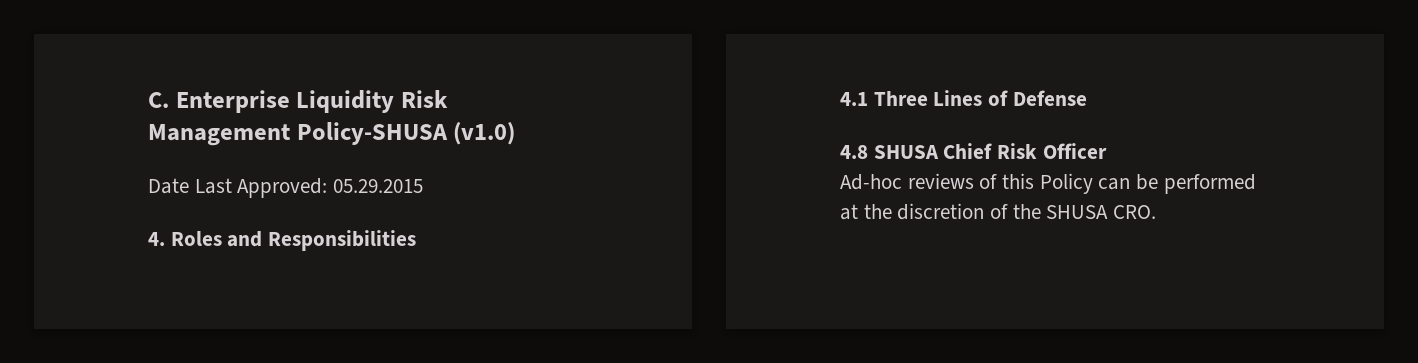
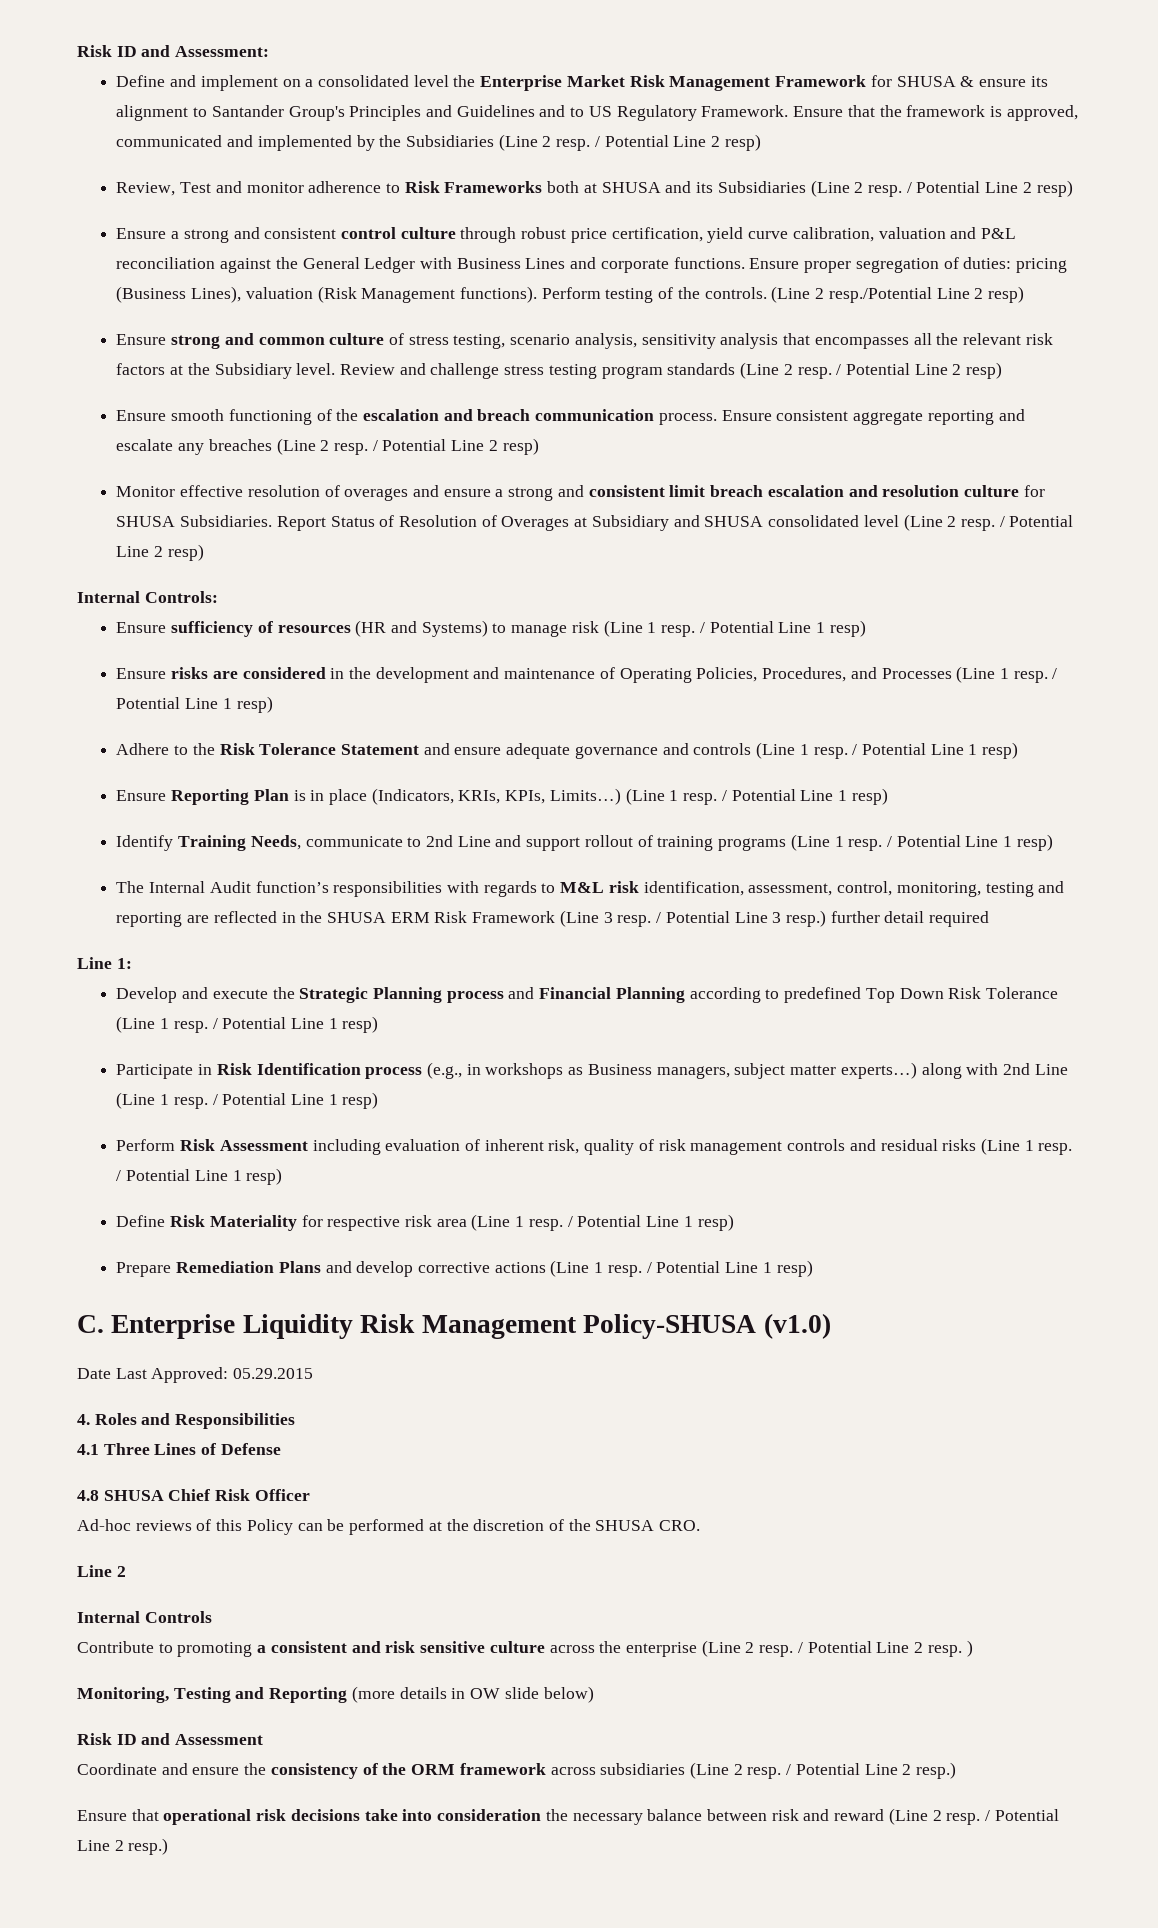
(148, 100) none -> [77,45,270,57] [116,75,1048,91] [116,105,1078,121] [116,134,761,151] [116,180,1073,197] [116,227,1016,243] [116,257,1067,273] [116,286,1024,303] [116,333,1053,349] [116,362,1003,379] [116,409,1025,425] [116,438,539,455] [116,485,1045,501] [116,514,1074,531] [116,544,204,561] [77,591,218,603] [116,620,866,637] [116,666,1058,683] [116,696,273,713] [116,742,1019,759] [116,788,888,805] [116,834,1053,851] [116,881,1065,897] [116,910,990,927] [77,957,132,969] [116,987,1058,1003] [116,1016,379,1033] [116,1062,1068,1079] [116,1092,379,1109] [116,1138,1073,1155] [116,1168,283,1185] [116,1214,734,1231] [116,1260,813,1277] Risk ID and Assessment: // Define and implement on a consolidated level the Enterprise Market Risk Management Framework for SHUSA & ensure its alignment to Santander Group's Principles and Guidelines and to US Regulatory Framework. Ensure that the framework is approved, communicated and implemented by the Subsidiaries (Line 2 resp. / Potential Line 2 resp) // Review, Test and monitor adherence to Risk Frameworks both at SHUSA and its Subsidiaries (Line 2 resp. / Potential Line 2 resp) // Ensure a strong and consistent control culture through robust price certification, yield curve calibration, valuation and P&L reconciliation against the General Ledger with Business Lines and corporate functions. Ensure proper segregation of duties: pricing (Business Lines), valuation (Risk Management functions). Perform testing of the controls. (Line 2 resp./Potential Line 2 resp) // Ensure strong and common culture of stress testing, scenario analysis, sensitivity analysis that encompasses all the relevant risk factors at the Subsidiary level. Review and challenge stress testing program standards (Line 2 resp. / Potential Line 2 resp) // Ensure smooth functioning of the escalation and breach communication process. Ensure consistent aggregate reporting and escalate any breaches (Line 2 resp. / Potential Line 2 resp) // Monitor effective resolution of overages and ensure a strong and consistent limit breach escalation and resolution culture for SHUSA Subsidiaries. Report Status of Resolution of Overages at Subsidiary and SHUSA consolidated level (Line 2 resp. / Potential Line 2 resp) // Internal Controls: // Ensure sufficiency of resources (HR and Systems) to manage risk (Line 1 resp. / Potential Line 1 resp) // Ensure risks are considered in the development and maintenance of Operating Policies, Procedures, and Processes (Line 1 resp. / Potential Line 1 resp) // Adhere to the Risk Tolerance Statement and ensure adequate governance and controls (Line 1 resp. / Potential Line 1 resp) // Ensure Reporting Plan is in place (Indicators, KRIs, KPIs, Limits…) (Line 1 resp. / Potential Line 1 resp) // Identify Training Needs, communicate to 2nd Line and support rollout of training programs (Line 1 resp. / Potential Line 1 resp) // The Internal Audit function’s responsibilities with regards to M&L risk identification, assessment, control, monitoring, testing and reporting are reflected in the SHUSA ERM Risk Framework (Line 3 resp. / Potential Line 3 resp.) further detail required // Line 1: // Develop and execute the Strategic Planning process and Financial Planning according to predefined Top Down Risk Tolerance (Line 1 resp. / Potential Line 1 resp) // Participate in Risk Identification process (e.g., in workshops as Business managers, subject matter experts…) along with 2nd Line (Line 1 resp. / Potential Line 1 resp) // Perform Risk Assessment including evaluation of inherent risk, quality of risk management controls and residual risks (Line 1 resp. / Potential Line 1 resp) // Define Risk Materiality for respective risk area (Line 1 resp. / Potential Line 1 resp) // Prepare Remediation Plans and develop corrective actions (Line 1 resp. / Potential Line 1 resp) //
(1157, 212) none -> [77,1565,126,1577] [77,1611,212,1623] [77,1640,973,1657] [77,1686,594,1703] [77,1733,264,1745] [77,1762,957,1779] [77,1808,1059,1825] [77,1838,169,1855] // Line 2 // Internal Controls // Contribute to promoting a consistent and risk sensitive culture across the enterprise (Line 2 resp. / Potential Line 2 resp. ) // Monitoring, Testing and Reporting (more details in OW slide below) // Risk ID and Assessment // Coordinate and ensure the consistency of the ORM framework across subsidiaries (Line 2 resp. / Potential Line 2 resp.) // Ensure that operational risk decisions take into consideration the necessary balance between risk and reward (Line 2 resp. / Potential Line 2 resp.)

